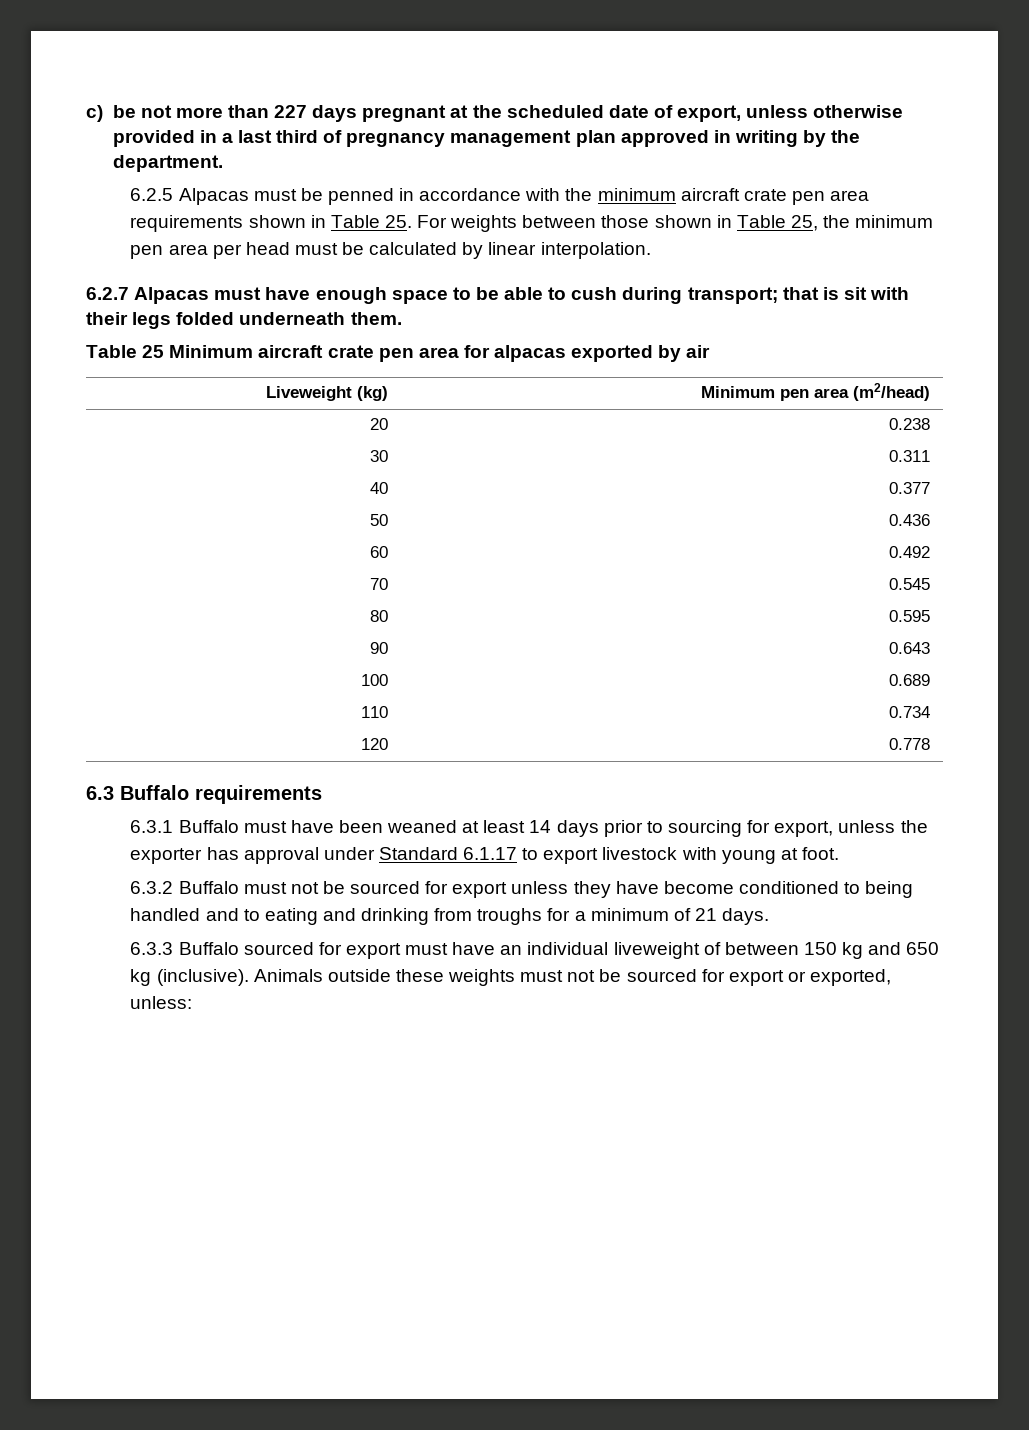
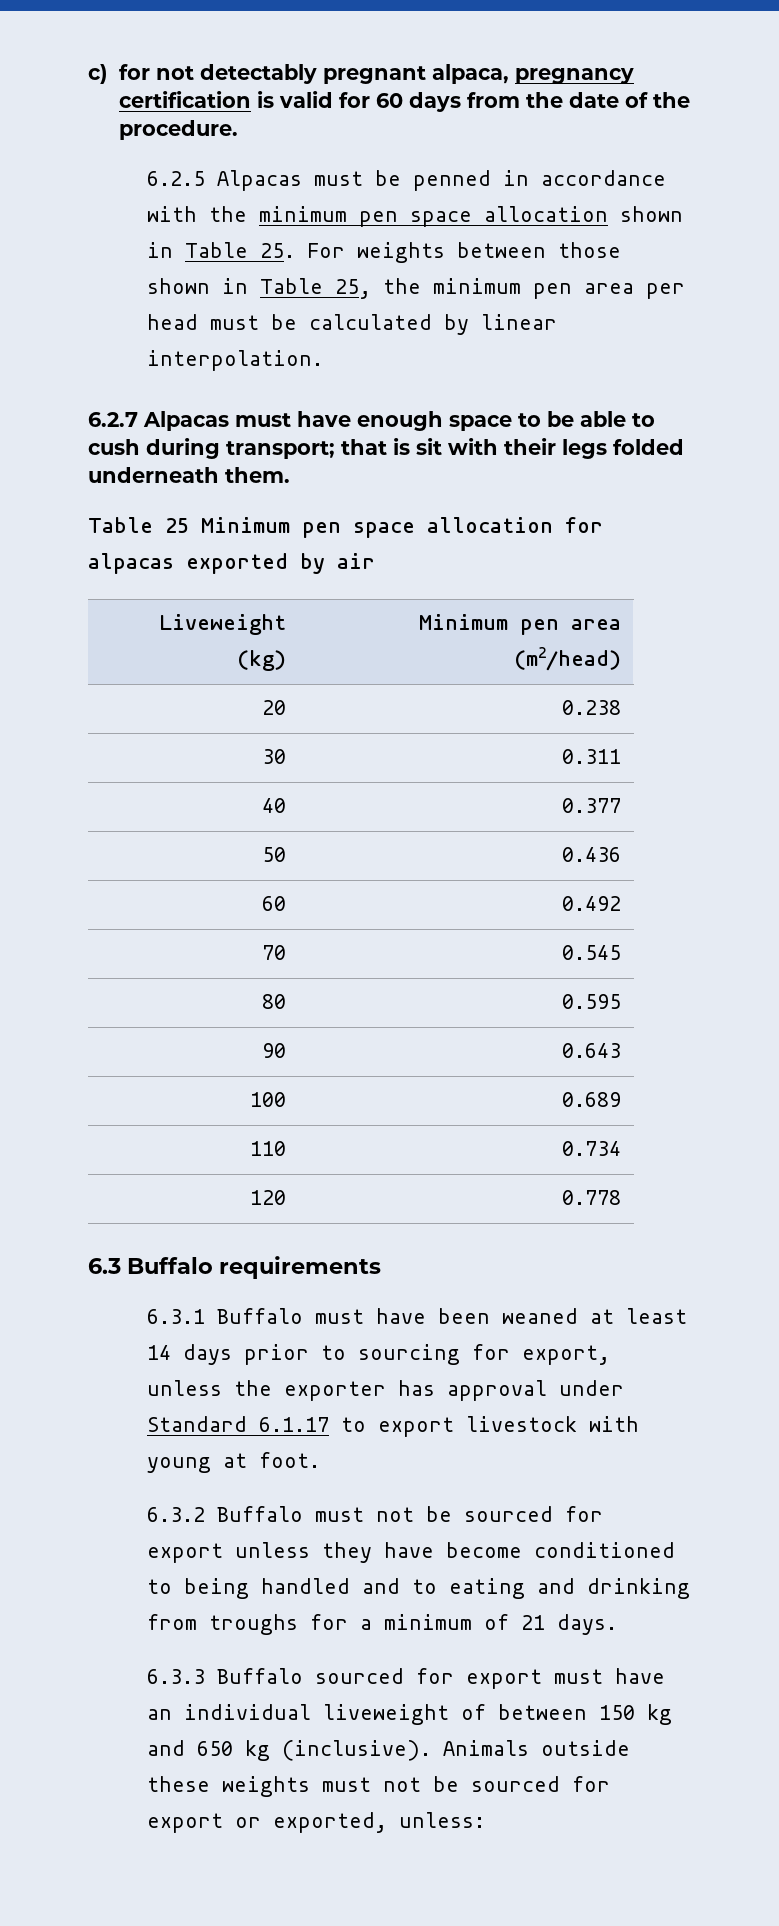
[112,105,904,122] [112,130,861,147] [112,155,223,172] be not more than 227 days pregnant at the scheduled date of export, unless otherwise provided in a last third of pregnancy management plan approved in writing by the department. -> [118,64,634,84] [118,91,690,112] [118,120,238,140] for not detectably pregnant alpaca, pregnancy certification is valid for 60 days from the date of the procedure.
[680,188,870,205] [130,215,244,232] aircraft crate pen area requirements -> [359,206,609,227] pen space allocation
[258,345,459,362] aircraft crate pen area -> [302,517,553,538] pen space allocation

